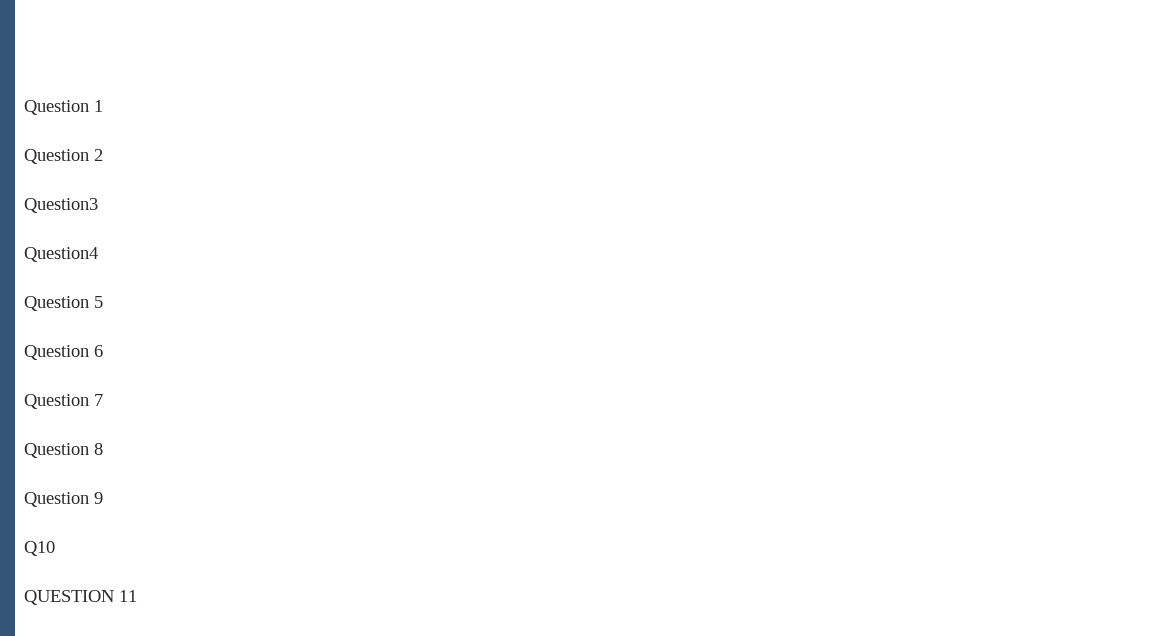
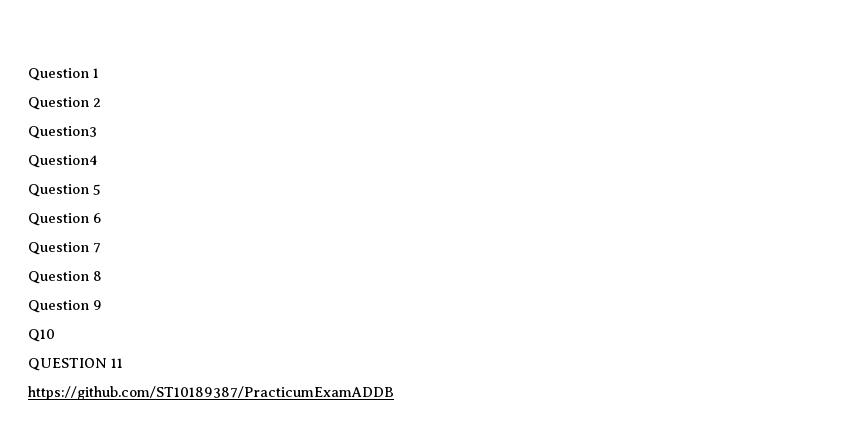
(137, 596) none -> [28,386,394,400] // https://github.com/ST10189387/PracticumExamADDB

